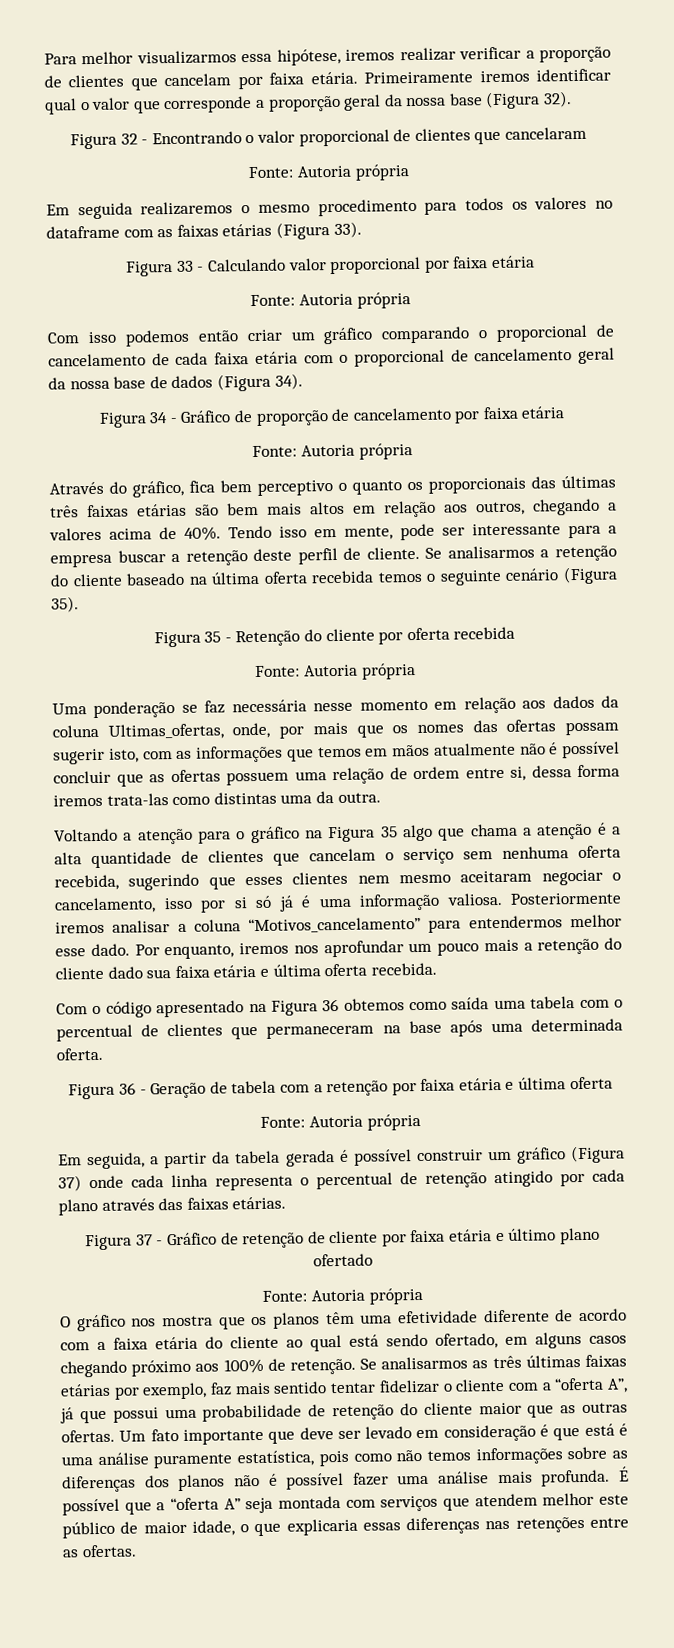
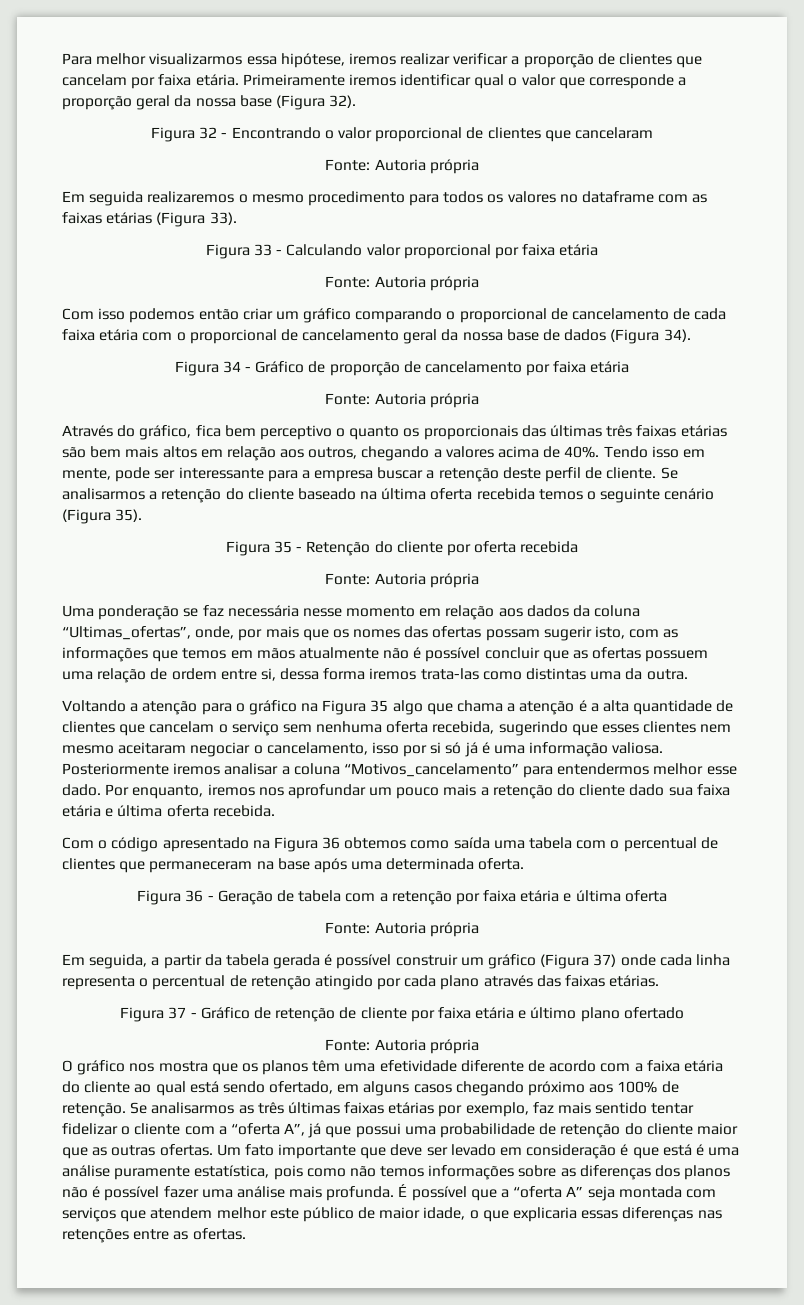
[107,723,224,740] Ultimas_ofertas, -> [62,626,191,640] “Ultimas_ofertas”,

